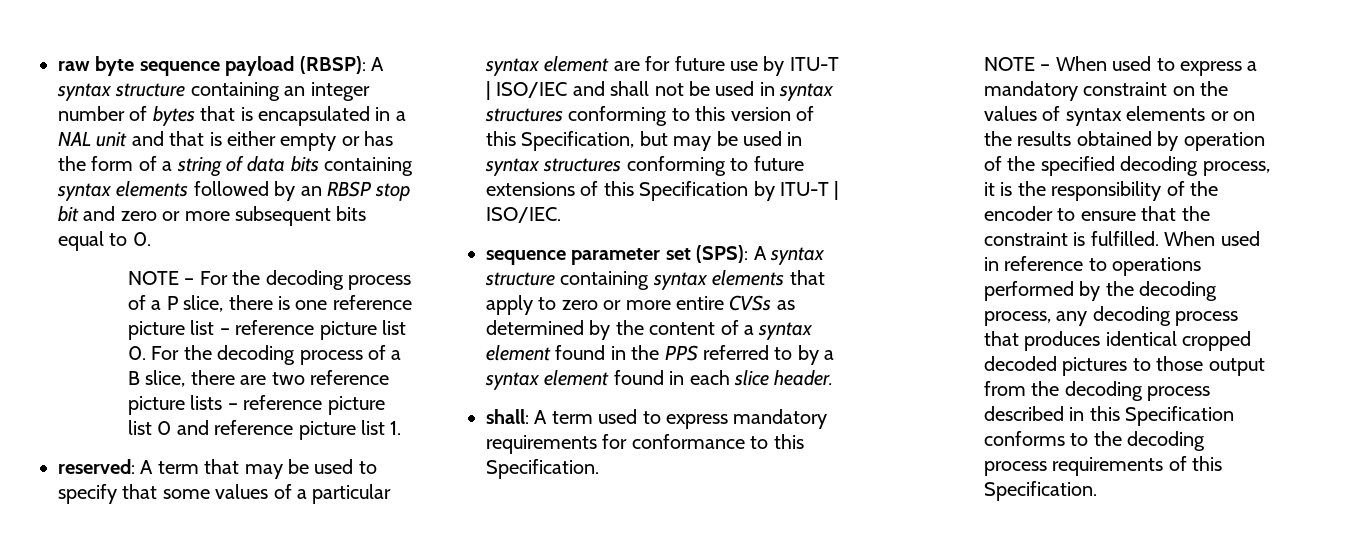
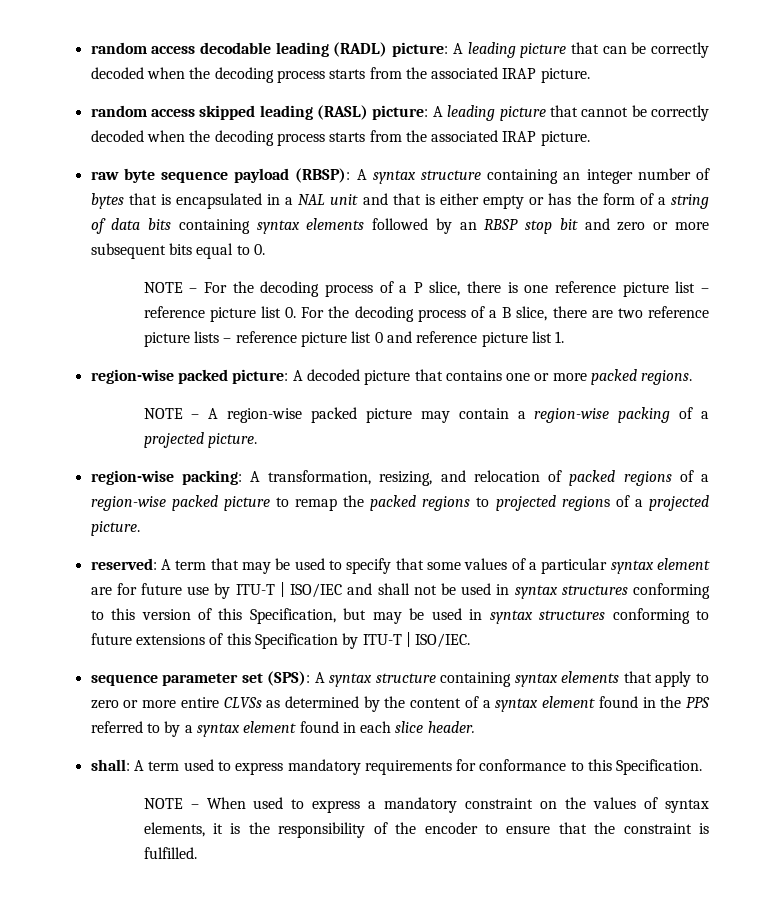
(58, 66) none -> [90,42,709,58] [90,67,590,83] [90,105,709,121] [90,130,590,146] random access decodable leading (RADL) picture: A leading picture that can be correctly decoded when the decoding process starts from the associated IRAP picture. // random access skipped leading (RASL) picture: A leading picture that cannot be correctly decoded when the decoding process starts from the associated IRAP picture. //
(402, 428) none -> [90,369,693,385] [143,407,709,423] [143,432,257,448] [90,470,710,486] [90,495,710,511] [90,521,140,536] // region-wise packed picture: A decoded picture that contains one or more packed regions. // NOTE – A region-wise packed picture may contain a region-wise packing of a projected picture. // region-wise packing: A transformation, resizing, and relocation of packed regions of a region-wise packed picture to remap the packed regions to projected regions of a projected picture.
[729,295,772,311] CVSs -> [223,697,262,708] CLVSs
[1126,106,1256,121] [984,131,1265,151] [984,156,1270,176] elements or on the results obtained by operation of the specified decoding process, -> [143,822,205,837] elements,
[1164,231,1260,246] [984,256,1202,276] [984,281,1218,301] [984,306,1239,326] [984,331,1252,351] [984,356,1265,376] [984,381,1211,401] [984,406,1235,426] [984,431,1206,451] [984,456,1223,476] [984,481,1098,501] When used in reference to operations performed by the decoding process, any decoding process that produces identical cropped decoded pictures to those output from the decoding process described in this Specification conforms to the decoding process requirements of this Specification. -> (197, 853) none

